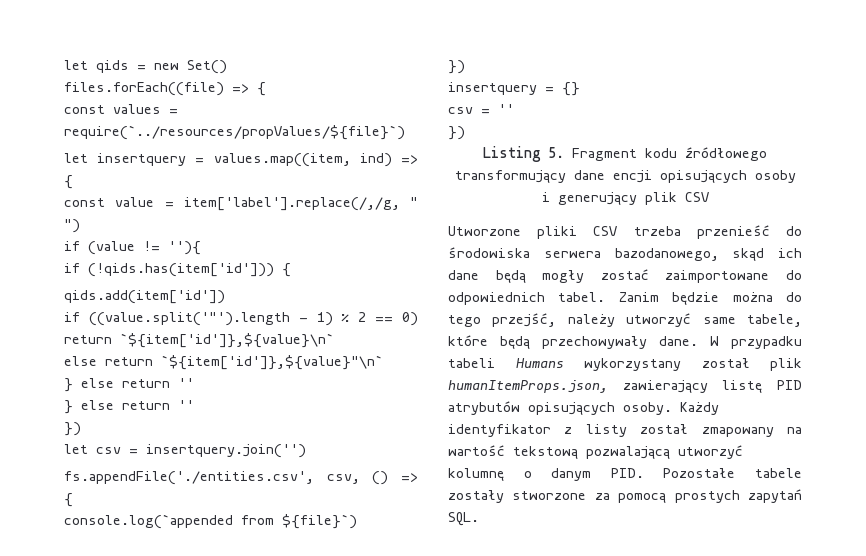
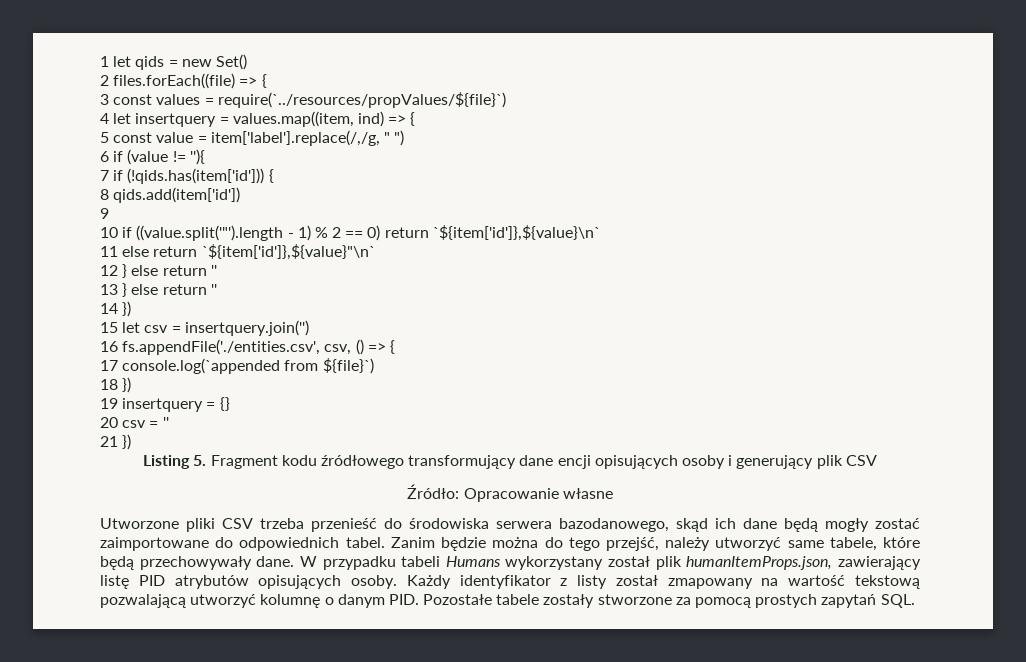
(64, 65) none -> [100,56,109,67] 1
(227, 67) none -> [100,75,109,86] 2
(266, 89) none -> [100,94,109,105] 3
(405, 132) none -> [100,113,109,124] 4
(73, 182) none -> [100,132,109,143] 5
(80, 226) none -> [100,151,109,162] 6
(201, 248) none -> [100,170,109,181] 7
(291, 270) none -> [100,189,109,200] 8
(225, 297) none -> [100,208,109,219] [100,227,118,238] 9 // 10
(334, 340) none -> [100,246,118,257] 11
[64,378,194,392] [64,400,194,414] [64,422,81,436] } else return '' // } else return '' // }) // -> [100,264,217,278] [100,283,217,297] [100,301,132,317] [100,322,118,333] 12 } else return '' // 13 } else return '' // 14 }) // 15
(306, 451) none -> [100,341,118,352] 16
(73, 500) none -> [100,360,118,371] 17
[448,60,465,74] }) // -> [100,377,132,393] [100,398,118,409] 18 }) // 19
(580, 89) none -> [100,417,118,428] 20
(514, 109) none -> [100,436,118,447] 21
(709, 197) none -> [407,484,613,502] // Źródło: Opracowanie własne

